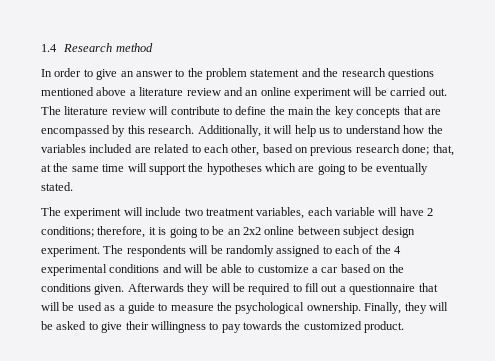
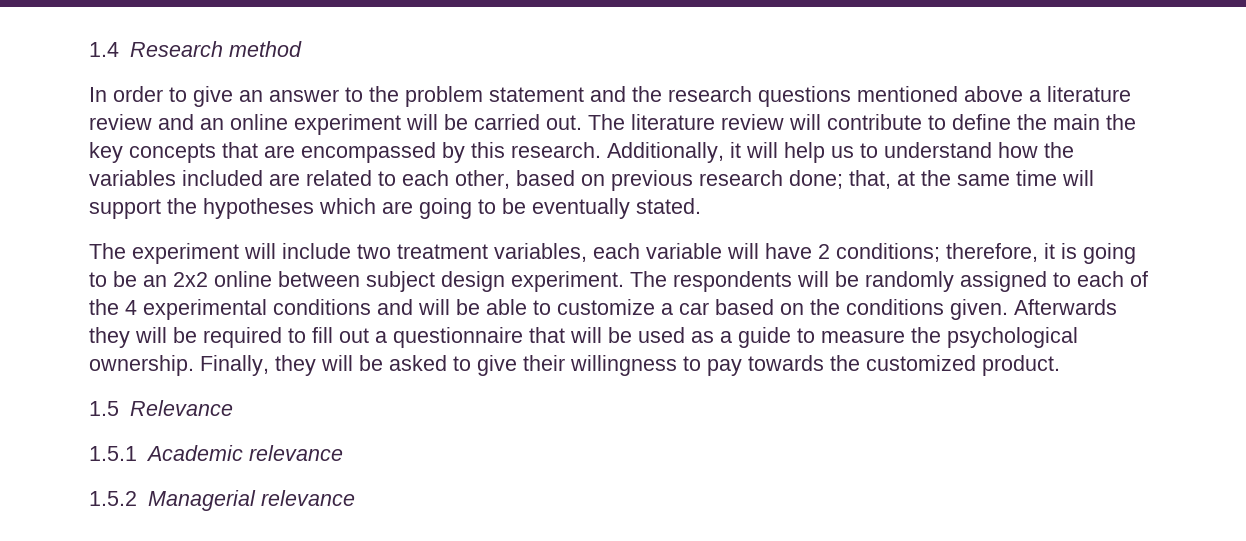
(405, 327) none -> [89,400,233,416] [89,445,343,461] [89,490,355,511] // 1.5 Relevance // 1.5.1 Academic relevance // 1.5.2 Managerial relevance

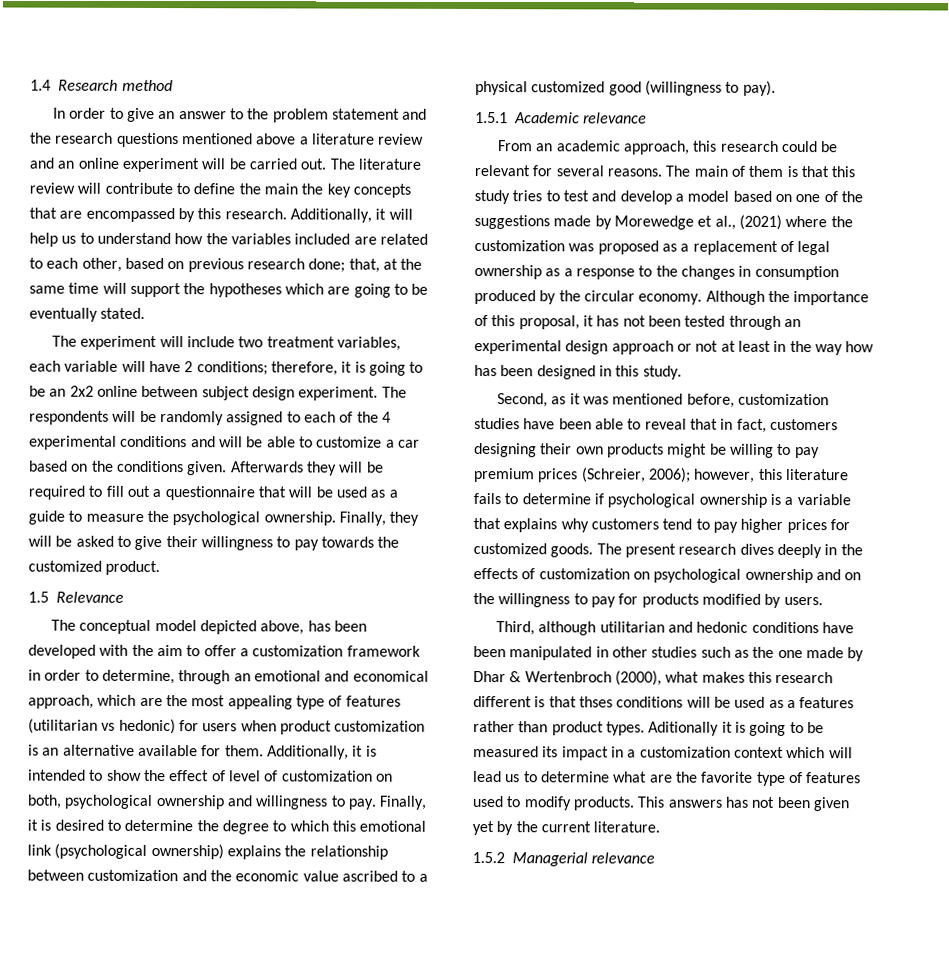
[89,445,343,461] 1.5.1 Academic relevance -> [51,619,368,635] [28,644,421,659] [28,669,429,685] [28,694,401,710] [28,718,426,735] [28,744,377,760] [28,769,393,782] [27,794,427,810] [27,819,427,835] [27,843,388,860] [27,869,428,882] [475,80,776,96] [475,112,648,124] [498,140,839,155] [474,164,856,178] [474,189,863,205] [474,214,853,230] [474,239,831,256] [474,264,839,281] [474,289,870,306] [474,314,801,330] [474,339,875,356] [474,364,682,380] [497,393,830,408] [474,417,838,433] [474,442,820,459] [473,467,849,483] [473,492,851,508] [473,517,850,534] [473,542,863,559] [473,567,862,584] [473,592,823,608] [496,621,855,636] [473,645,865,662] [473,670,834,686] [473,695,855,709] [473,720,824,736] [473,745,853,761] [473,770,862,786] [472,795,849,812] [472,820,661,836] The conceptual model depicted above, has been developed with the aim to offer a customization framework in order to determine, through an emotional and economical approach, which are the most appealing type of features (utilitarian vs hedonic) for users when product customization is an alternative available for them. Additionally, it is intended to show the effect of level of customization on both, psychological ownership and willingness to pay. Finally, it is desired to determine the degree to which this emotional link (psychological ownership) explains the relationship between customization and the economic value ascribed to a physical customized good (willingness to pay). // 1.5.1 Academic relevance // From an academic approach, this research could be relevant for several reasons. The main of them is that this study tries to test and develop a model based on one of the suggestions made by Morewedge et al., (2021) where the customization was proposed as a replacement of legal ownership as a response to the changes in consumption produced by the circular economy. Although the importance of this proposal, it has not been tested through an experimental design approach or not at least in the way how has been designed in this study. // Second, as it was mentioned before, customization studies have been able to reveal that in fact, customers designing their own products might be willing to pay premium prices (Schreier, 2006); however, this literature fails to determine if psychological ownership is a variable that explains why customers tend to pay higher prices for customized goods. The present research dives deeply in the effects of customization on psychological ownership and on the willingness to pay for products modified by users. // Third, although utilitarian and hedonic conditions have been manipulated in other studies such as the one made by Dhar & Wertenbroch (2000), what makes this research different is that thses conditions will be used as a features rather than product types. Aditionally it is going to be measured its impact in a customization context which will lead us to determine what are the favorite type of features used to modify products. This answers has not been given yet by the current literature.

